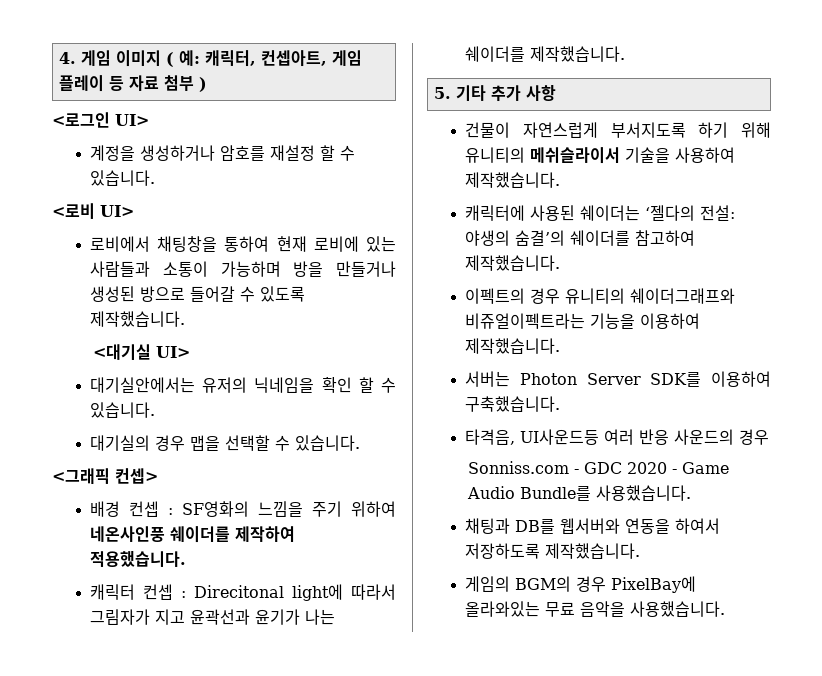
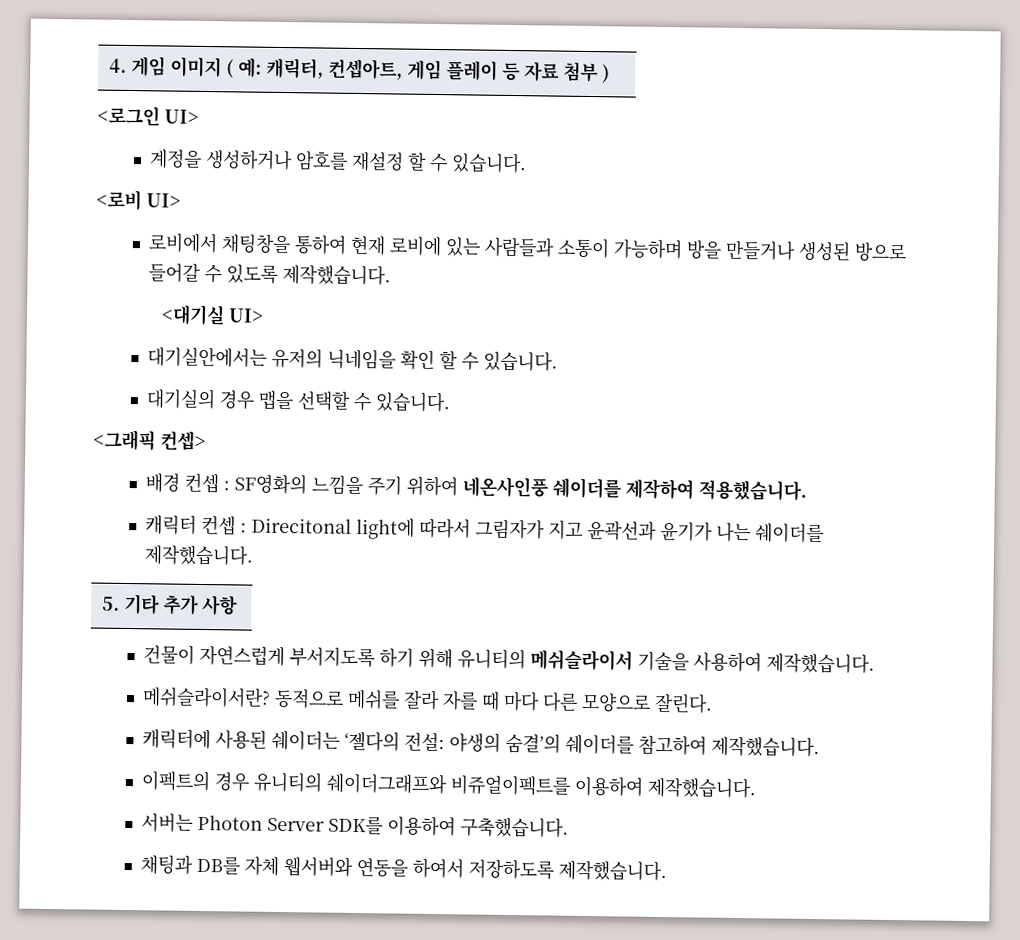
(561, 180) none -> [142,687,714,714] // 메쉬슬라이서란? 동적으로 메쉬를 잘라 자를 때 마다 다른 모양으로 잘린다.
[465,313,636,329] 비쥬얼이펙트라는 기능을 -> [450,775,571,796] 비쥬얼이펙트를
[465,429,770,445] [467,461,729,474] [466,485,691,501] // 타격음, UI사운드등 여러 반응 사운드의 경우 // Sonniss.com - GDC 2020 - Game Audio Bundle를 사용했습니다. -> (570, 827) none
(556, 526) none -> [244,855,280,877] 자체
[465,576,697,593] [465,601,726,617] // 게임의 BGM의 경우 PixelBay에 올라와있는 무료 음악을 사용했습니다. -> (668, 870) none

